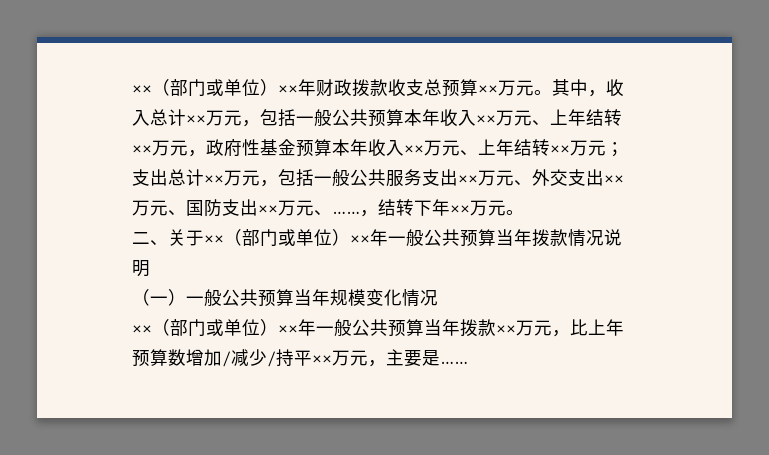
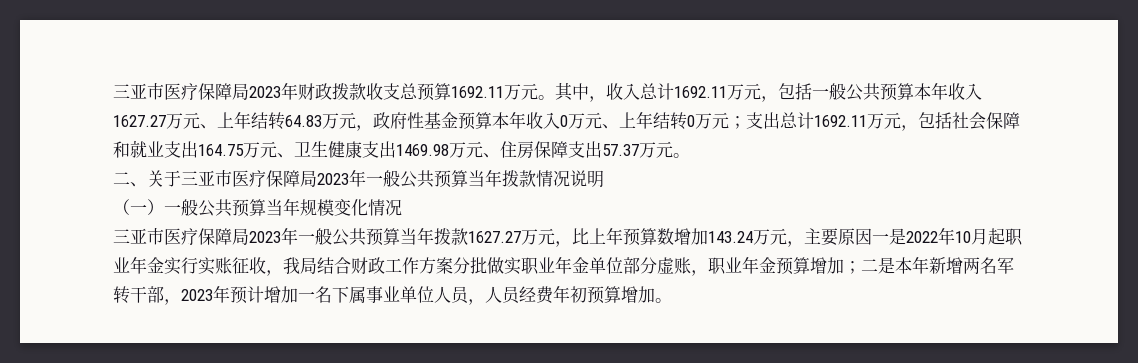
[132,79,298,96] ××（部门或单位）×× -> [113,83,281,100] 三亚市医疗保障局2023
[478,85,498,94] ×× -> [451,86,504,98] 1692.11
[186,115,206,124] ×× -> [674,86,727,98] 1692.11
[476,109,622,126] [132,145,152,154] ××万元、上年结转×× -> [113,111,322,130] 1627.27万元、上年结转64.83
[404,139,570,156] ××万元、上年结转×× -> [560,111,695,130] 0万元、上年结转0
[204,169,624,187] [132,199,524,217] [132,229,370,246] ××万元，包括一般公共服务支出××万元、外交支出××万元、国防支出××万元、……，结转下年××万元。 // 二、关于××（部门或单位）×× -> [814,112,1020,131] [113,140,690,159] [113,170,349,187] 1692.11万元，包括社会保障和就业支出164.75万元、卫生健康支出1469.98万元、住房保障支出57.37万元。 // 二、关于三亚市医疗保障局2023
[132,319,516,337] ××（部门或单位）××年一般公共预算当年拨款×× -> [113,227,521,246] 三亚市医疗保障局2023年一般公共预算当年拨款1627.27
[222,349,468,367] /减少/持平××万元，主要是…… -> [708,227,1023,247] [113,256,1014,276] [113,285,672,305] 143.24万元，主要原因一是2022年10月起职业年金实行实账征收，我局结合财政工作方案分批做实职业年金单位部分虚账，职业年金预算增加；二是本年新增两名军转干部，2023年预计增加一名下属事业单位人员，人员经费年初预算增加。

